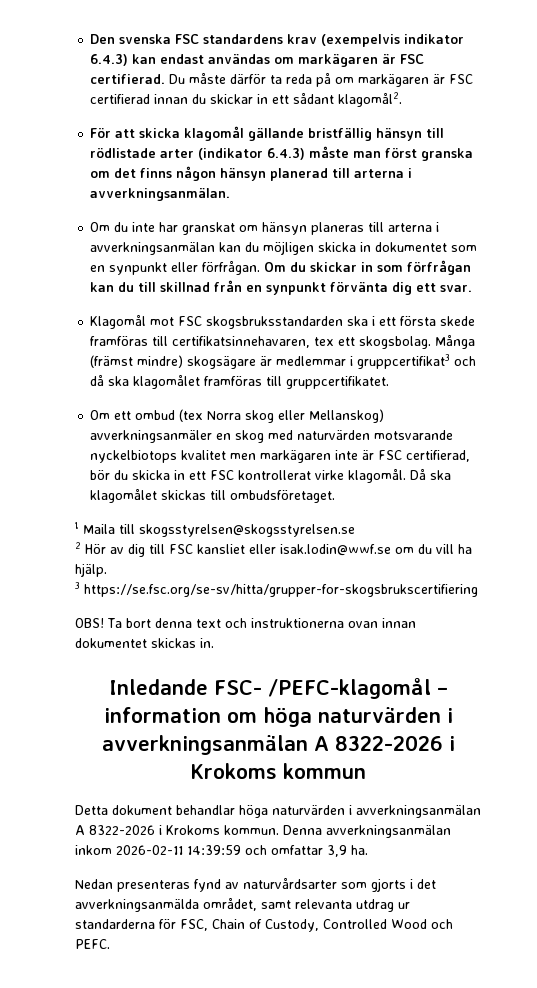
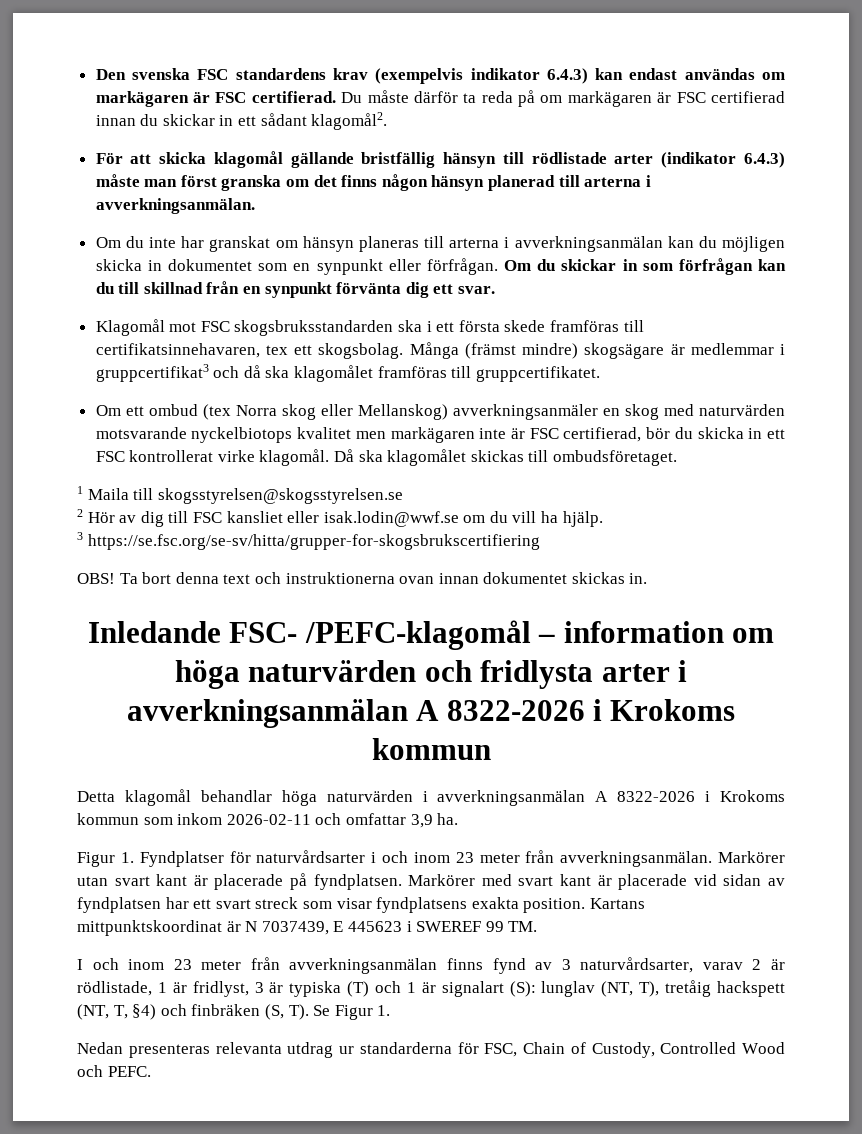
(441, 715) none -> [424,660,670,689] och fridlysta arter
[112,805,172,815] dokument -> [124,789,191,806] klagomål
[224,825,451,838] kommun. Denna avverkningsanmälan -> [77,813,173,825] kommun som
[187,845,241,855] 14:39:59 -> (311, 819) none
[75,877,436,892] [75,897,291,912] Nedan presenteras fynd av naturvårdsarter som gjorts i det avverkningsanmälda området, samt -> [77,850,785,867] [77,873,786,890] [77,897,645,913] [77,920,538,936] [77,957,785,974] [77,980,785,997] [77,1004,391,1020] [77,1042,210,1058] Figur 1. Fyndplatser för naturvårdsarter i och inom 23 meter från avverkningsanmälan. Markörer utan svart kant är placerade på fyndplatsen. Markörer med svart kant är placerade vid sidan av fyndplatsen har ett svart streck som visar fyndplatsens exakta position. Kartans mittpunktskoordinat är N 7037439, E 445623 i SWEREF 99 TM. // I och inom 23 meter från avverkningsanmälan finns fynd av 3 naturvårdsarter, varav 2 är rödlistade, 1 är fridlyst, 3 är typiska (T) och 1 är signalart (S): lunglav (NT, T), tretåig hackspett (NT, T, §4) och finbräken (S, T). Se Figur 1. // Nedan presenteras

